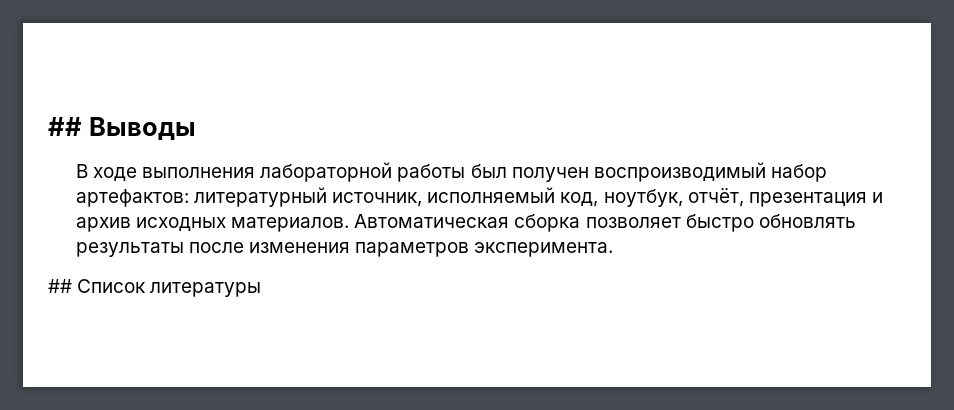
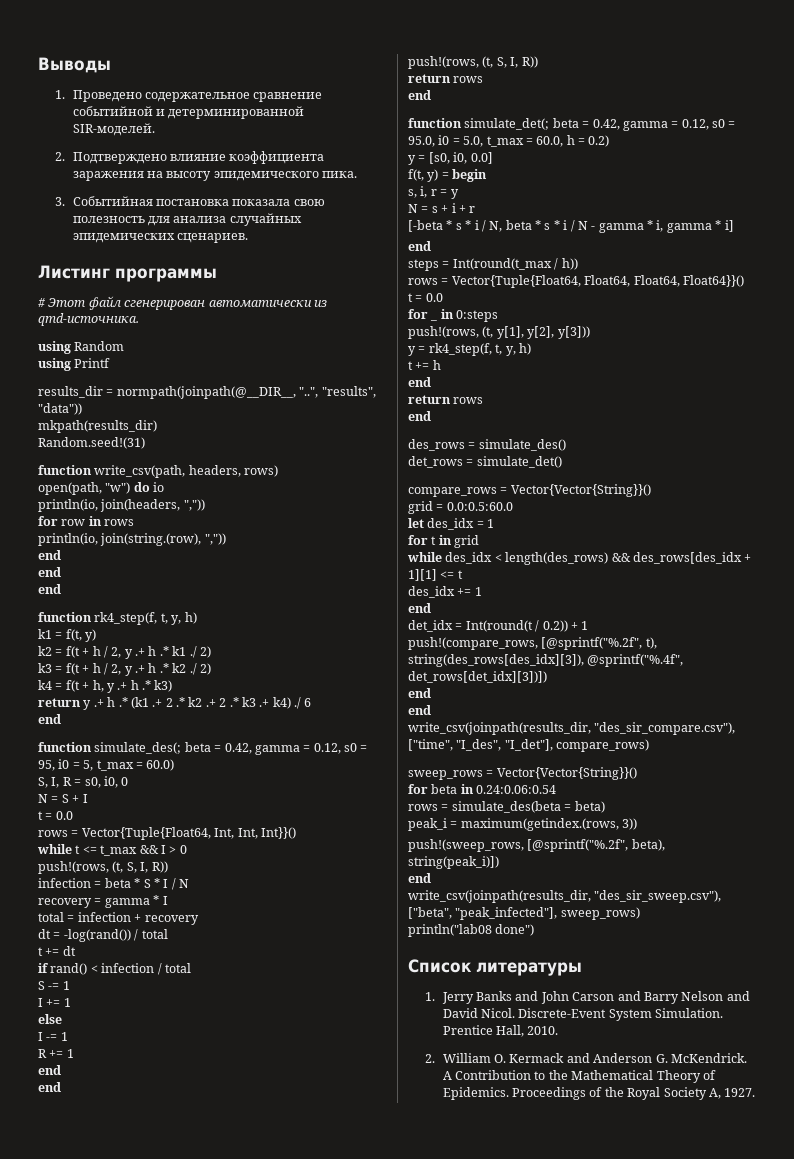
[48,117,82,136] ## -> (38, 65) none
[75,162,827,182] [75,187,883,207] [75,214,856,232] [75,242,614,257] [48,279,262,297] В ходе выполнения лабораторной работы был получен воспроизводимый набор артефактов: литературный источник, исполняемый код, ноутбук, отчёт, презентация и архив исходных материалов. Автоматическая сборка позволяет быстро обновлять результаты после изменения параметров эксперимента. // ## Список литературы -> [55,90,323,102] [72,106,305,119] [72,123,155,136] [55,151,325,164] [72,171,358,181] [55,196,325,206] [72,213,302,226] [72,233,249,243] [38,265,217,282] [38,296,327,310] [38,313,139,326] [38,341,125,354] [38,358,111,371] [38,386,376,399] [38,403,82,415] [38,420,157,433] [38,437,145,449] [38,465,279,478] [38,482,165,495] [38,499,205,512] [38,516,135,526] [38,533,226,546] [38,550,61,560] [38,567,61,577] [38,584,61,594] [38,612,197,625] [38,629,97,642] [38,646,211,659] [38,663,211,676] [38,680,173,693] [38,697,312,710] [38,714,61,724] [38,742,368,755] [38,759,175,771] [38,776,129,788] [38,794,88,803] [38,811,73,820] [38,827,296,840] [37,844,187,856] [38,861,168,874] [38,878,189,890] [38,895,168,908] [38,912,199,925] [38,929,168,942] [38,946,76,956] [38,963,191,975] [38,981,70,990] [38,998,71,1007] [38,1014,62,1024] [38,1032,68,1041] [38,1049,74,1058] [38,1065,61,1075] [38,1082,61,1092] [408,56,538,69] [408,74,484,83] [408,90,431,100] [408,118,736,131] [408,135,610,147] [408,152,493,165] [408,169,488,182] [408,186,459,199] [408,203,476,213] [408,220,734,233] [408,241,431,251] [408,258,578,271] [408,275,744,288] [408,293,443,302] [408,309,428,319] [430,319,438,321] [440,309,499,322] [408,326,590,339] [408,343,531,356] [408,360,441,370] [408,377,431,387] [408,395,484,404] [408,411,431,421] [408,439,566,451] [408,456,562,468] [408,484,651,497] [408,501,513,514] [408,518,495,530] [408,535,480,548] [407,552,752,565] [408,569,463,581] [408,586,482,598] [408,603,431,613] [408,620,589,632] [408,637,657,650] [408,654,684,667] [408,671,547,683] [408,688,431,698] [408,705,431,715] [408,722,736,735] [408,739,650,752] [408,767,637,780] [408,784,557,794] [408,801,605,813] [408,818,638,831] [408,839,665,852] [408,856,499,869] [408,873,431,883] [408,890,722,903] [408,907,640,920] [408,924,535,937] [408,959,582,976] [425,991,750,1004] [442,1008,724,1021] [442,1025,559,1037] [425,1053,747,1063] [442,1070,716,1083] [442,1087,756,1100] 1. Проведено содержательное сравнение событийной и детерминированной SIR-моделей. // 2. Подтверждено влияние коэффициента заражения на высоту эпидемического пика. // 3. Событийная постановка показала свою полезность для анализа случайных эпидемических сценариев. // Листинг программы // # Этот файл сгенерирован автоматически из qmd-источника. // using Random // using Printf // results_dir = normpath(joinpath(@__DIR__, "..", "results", "data")) // mkpath(results_dir) // Random.seed!(31) // function write_csv(path, headers, rows) // open(path, "w") do io // println(io, join(headers, ",")) // for row in rows // println(io, join(string.(row), ",")) // end // end // end // function rk4_step(f, t, y, h) // k1 = f(t, y) // k2 = f(t + h / 2, y .+ h .* k1 ./ 2) // k3 = f(t + h / 2, y .+ h .* k2 ./ 2) // k4 = f(t + h, y .+ h .* k3) // return y .+ h .* (k1 .+ 2 .* k2 .+ 2 .* k3 .+ k4) ./ 6 // end // function simulate_des(; beta = 0.42, gamma = 0.12, s0 = 95, i0 = 5, t_max = 60.0) // S, I, R = s0, i0, 0 // N = S + I // t = 0.0 // rows = Vector{Tuple{Float64, Int, Int, Int}}() // while t <= t_max && I > 0 // push!(rows, (t, S, I, R)) // infection = beta * S * I / N // recovery = gamma * I // total = infection + recovery // dt = -log(rand()) / total // t += dt // if rand() < infection / total // S -= 1 // I += 1 // else // I -= 1 // R += 1 // end // end // push!(rows, (t, S, I, R)) // return rows // end // function simulate_det(; beta = 0.42, gamma = 0.12, s0 = 95.0, i0 = 5.0, t_max = 60.0, h = 0.2) // y = [s0, i0, 0.0] // f(t, y) = begin // s, i, r = y // N = s + i + r // [-beta * s * i / N, beta * s * i / N - gamma * i, gamma * i] // end // steps = Int(round(t_max / h)) // rows = Vector{Tuple{Float64, Float64, Float64, Float64}}() // t = 0.0 // for _ in 0:steps // push!(rows, (t, y[1], y[2], y[3])) // y = rk4_step(f, t, y, h) // t += h // end // return rows // end // des_rows = simulate_des() // det_rows = simulate_det() // compare_rows = Vector{Vector{String}}() // grid = 0.0:0.5:60.0 // let des_idx = 1 // for t in grid // while des_idx < length(des_rows) && des_rows[des_idx + 1][1] <= t // des_idx += 1 // end // det_idx = Int(round(t / 0.2)) + 1 // push!(compare_rows, [@sprintf("%.2f", t), string(des_rows[des_idx][3]), @sprintf("%.4f", det_rows[det_idx][3])]) // end // end // write_csv(joinpath(results_dir, "des_sir_compare.csv"), ["time", "I_des", "I_det"], compare_rows) // sweep_rows = Vector{Vector{String}}() // for beta in 0.24:0.06:0.54 // rows = simulate_des(beta = beta) // peak_i = maximum(getindex.(rows, 3)) // push!(sweep_rows, [@sprintf("%.2f", beta), string(peak_i)]) // end // write_csv(joinpath(results_dir, "des_sir_sweep.csv"), ["beta", "peak_infected"], sweep_rows) // println("lab08 done") // Список литературы // 1. Jerry Banks and John Carson and Barry Nelson and David Nicol. Discrete-Event System Simulation. Prentice Hall, 2010. // 2. William O. Kermack and Anderson G. McKendrick. A Contribution to the Mathematical Theory of Epidemics. Proceedings of the Royal Society A, 1927.

